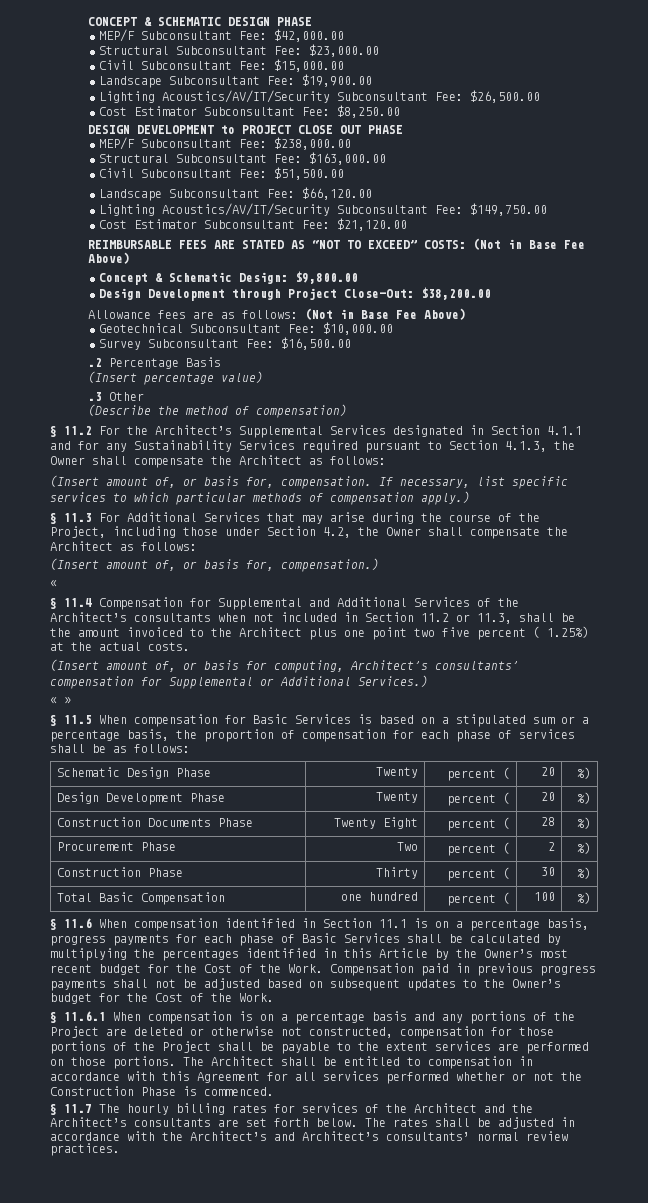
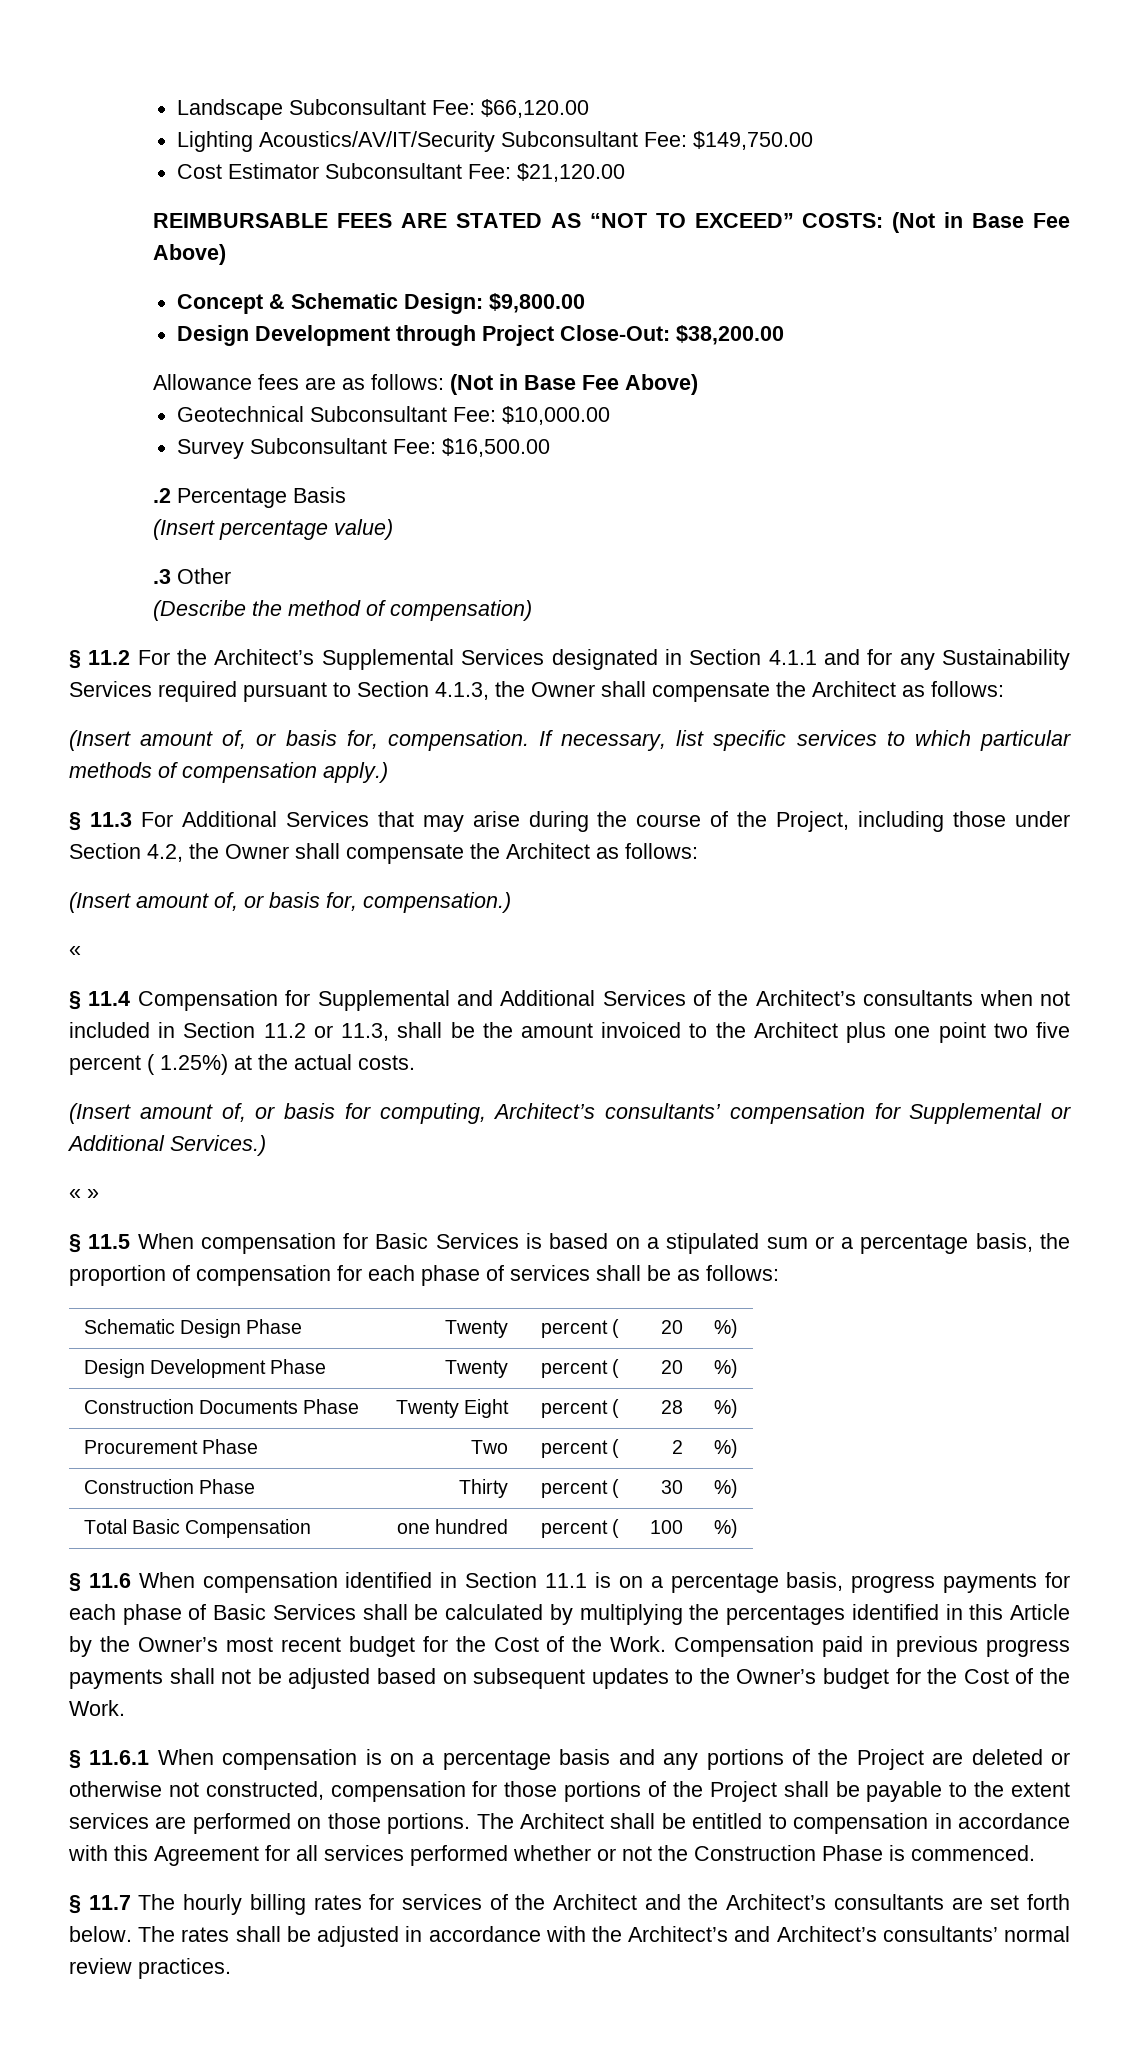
[87,17,312,26] [98,29,344,42] [98,44,379,57] [98,59,344,72] [98,74,372,88] [98,90,540,103] [98,105,400,118] [87,125,403,134] [98,137,351,150] [98,152,386,165] [98,167,344,180] CONCEPT & SCHEMATIC DESIGN PHASE // MEP/F Subconsultant Fee: $42,000.00 // Structural Subconsultant Fee: $23,000.00 // Civil Subconsultant Fee: $15,000.00 // Landscape Subconsultant Fee: $19,900.00 // Lighting Acoustics/AV/IT/Security Subconsultant Fee: $26,500.00 // Cost Estimator Subconsultant Fee: $8,250.00 // DESIGN DEVELOPMENT to PROJECT CLOSE OUT PHASE // MEP/F Subconsultant Fee: $238,000.00 // Structural Subconsultant Fee: $163,000.00 // Civil Subconsultant Fee: $51,500.00 // -> (177, 109) none

